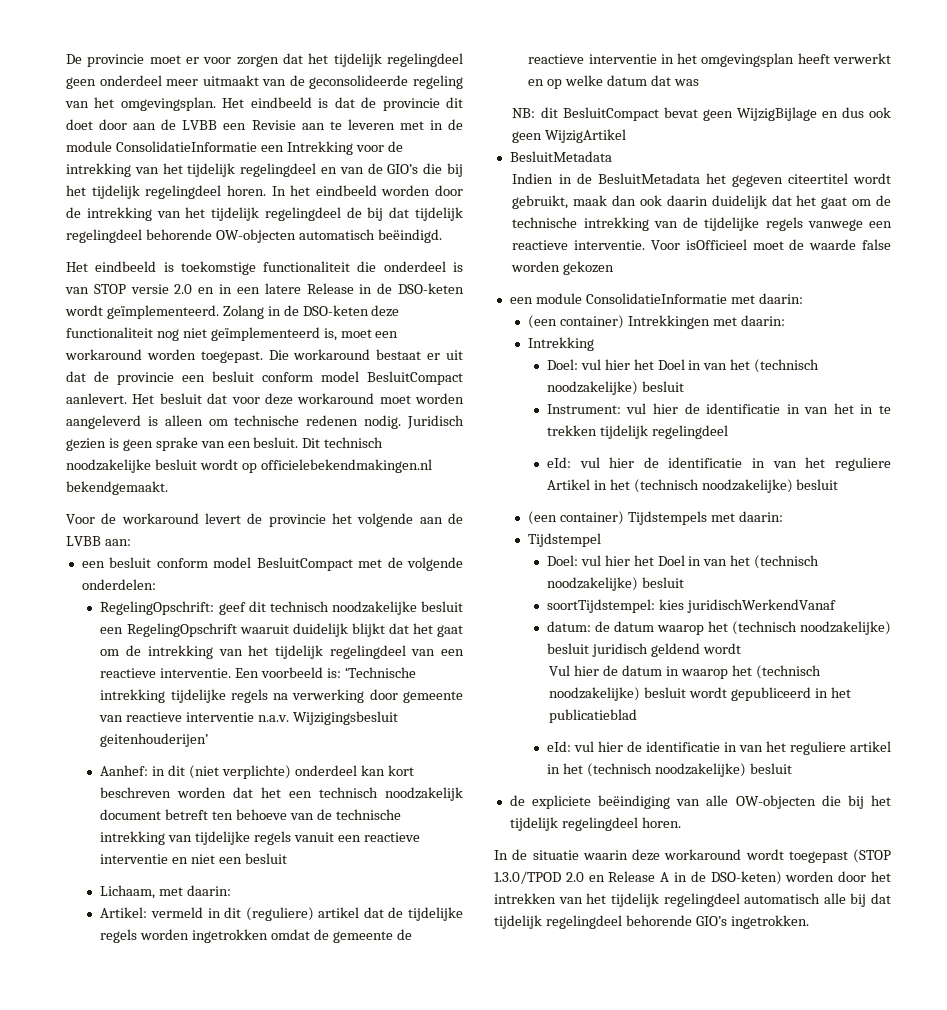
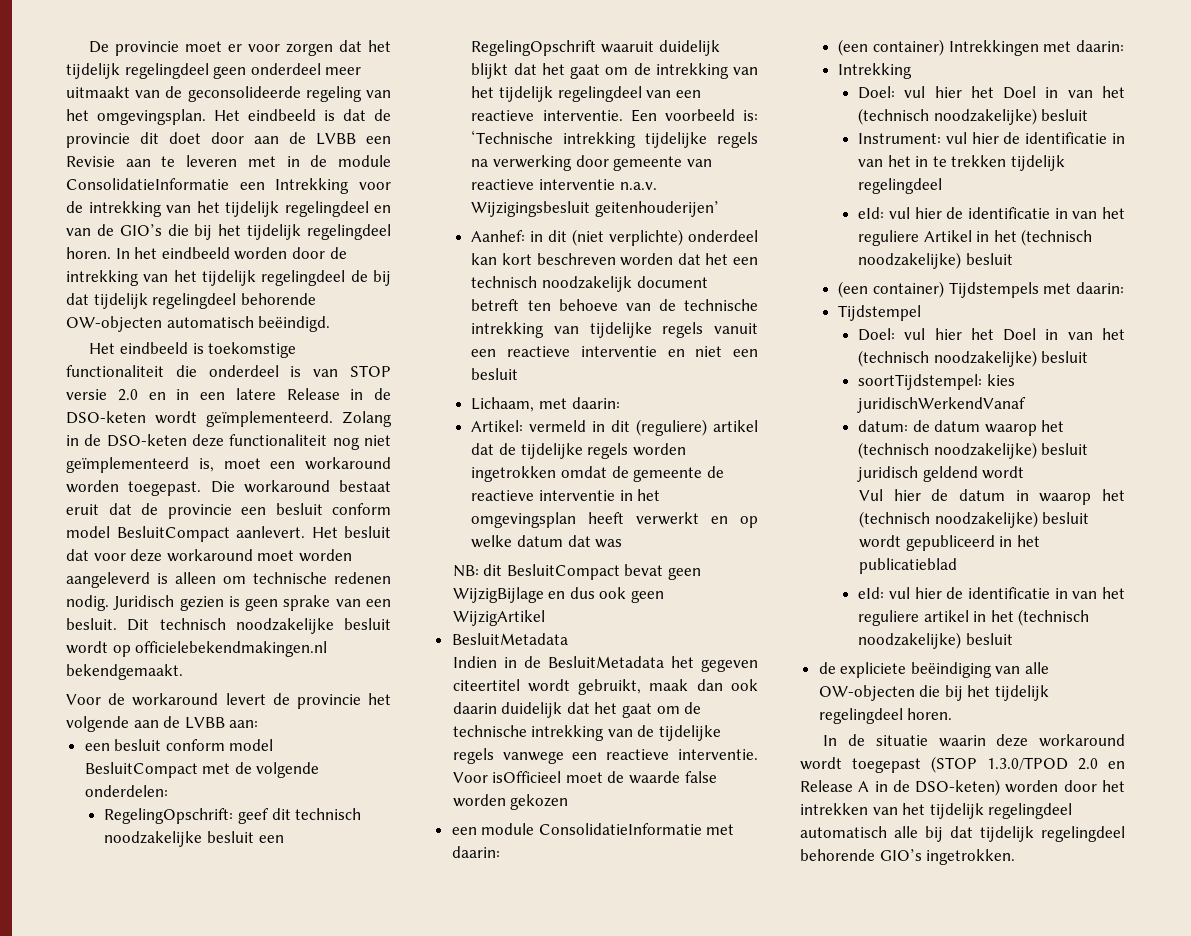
[427,350,463,360] er uit -> [66,504,99,515] eruit

